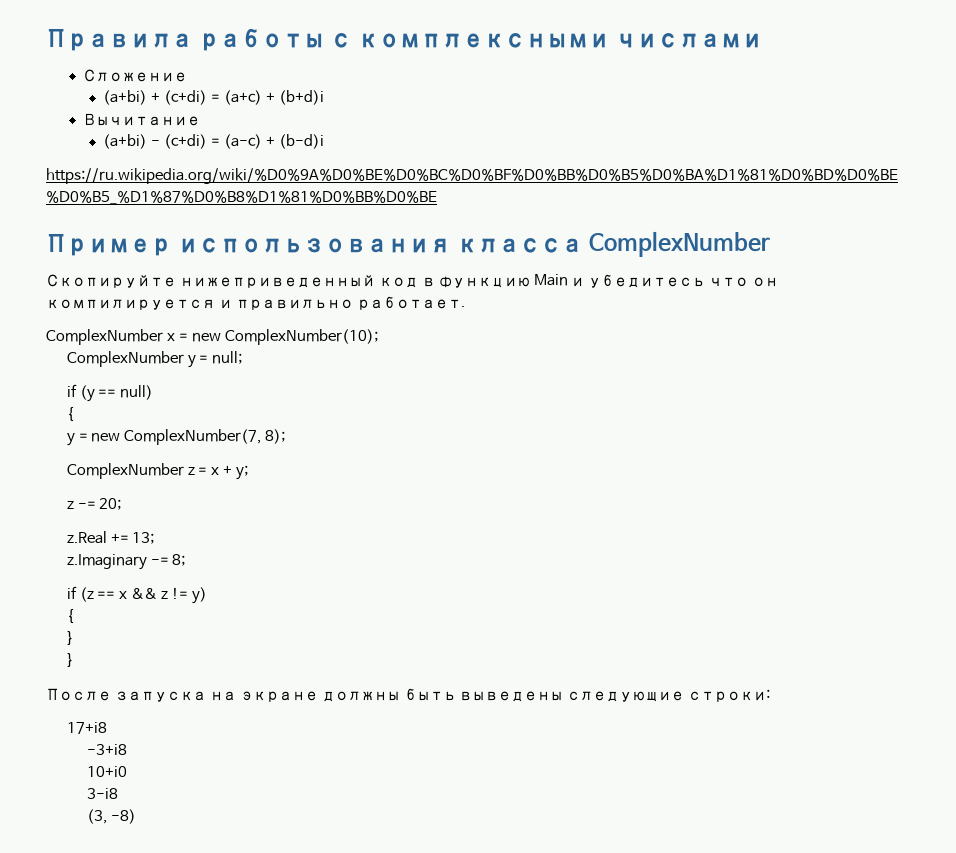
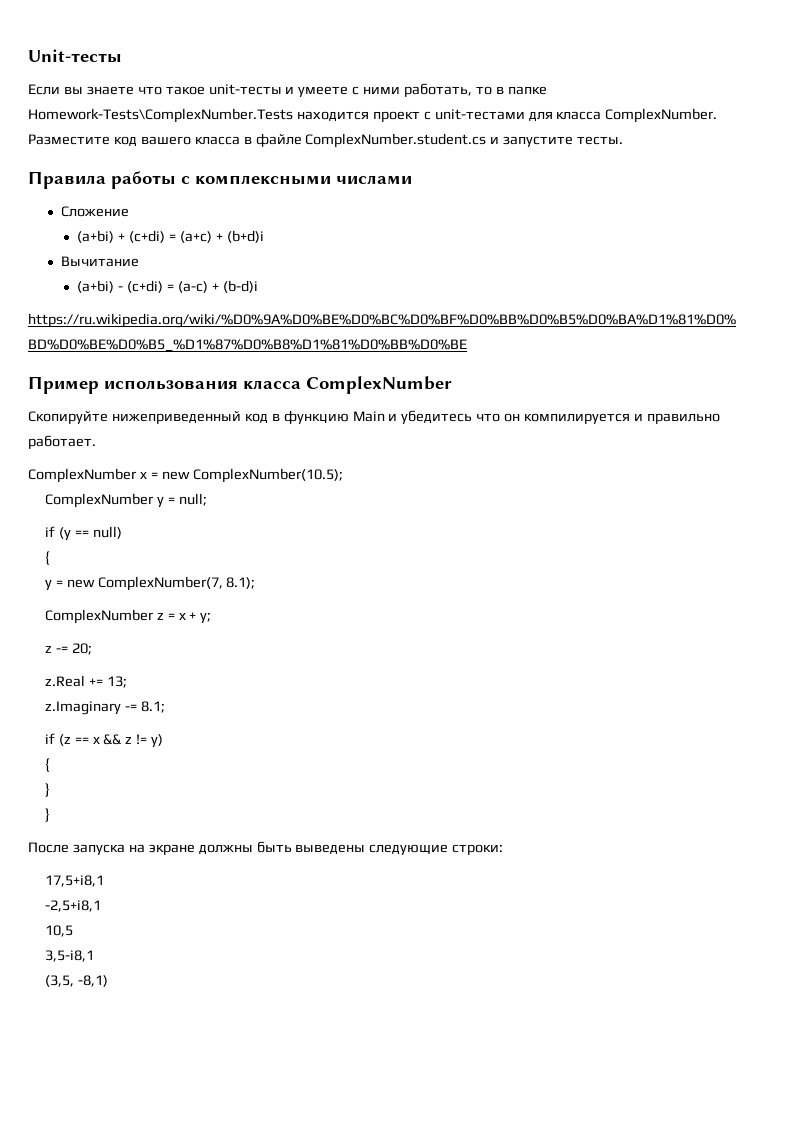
(46, 39) none -> [28,49,122,63] [28,83,547,97] [28,108,718,123] [28,133,624,148] Unit-тесты // Если вы знаете что такое unit-тесты и умеете с ними работать, то в папке Homework-Tests\ComplexNumber.Tests находится проект с unit-тестами для класса ComplexNumber. Разместите код вашего класса в файле ComplexNumber.student.cs и запустите тесты. //
[224,329,378,345] ComplexNumber(10); -> [192,468,343,483] ComplexNumber(10.5);
[265,429,286,444] 8); -> [226,577,256,589] 8.1);
[172,554,186,566] 8; -> [140,701,165,713] 8.1;
[66,722,107,734] [87,744,128,755] [87,766,128,777] [87,788,119,799] [87,809,137,824] 17+i8 // -3+i8 // 10+i0 // 3-i8 // (3, -8) -> [44,875,104,887] [44,900,101,912] [44,925,73,937] [44,950,94,962] [44,975,108,987] 17,5+i8,1 // -2,5+i8,1 // 10,5 // 3,5-i8,1 // (3,5, -8,1)

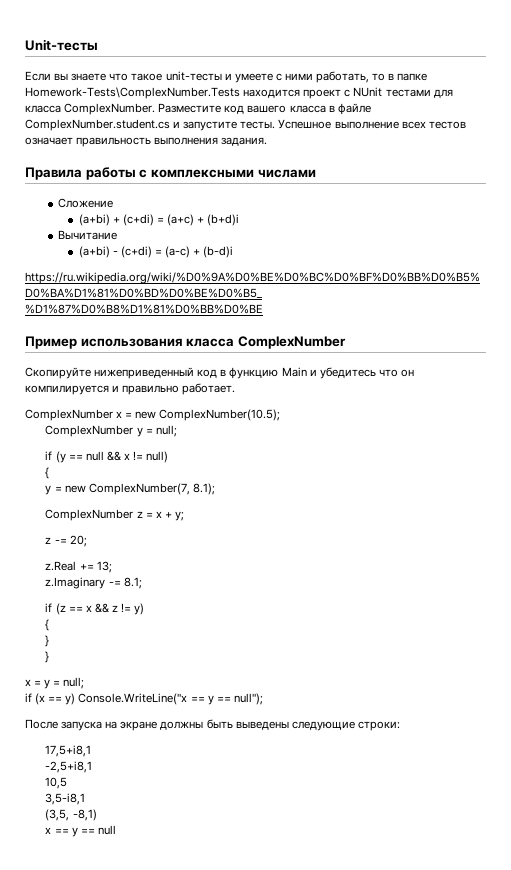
[434,109,525,120] unit-тестами -> [353,87,431,97] NUnit тестами
(624, 140) none -> [278,119,466,129] [25,137,268,147] Успешное выполнение всех тестов означает правильность выполнения задания.
(89, 533) none -> [85,451,144,461] null && x !=
(50, 815) none -> [25,677,85,689] [25,693,263,705] // x = y = null; // if (x == y) Console.WriteLine("x == y == null");
(108, 981) none -> [45,825,116,837] // x == y == null

